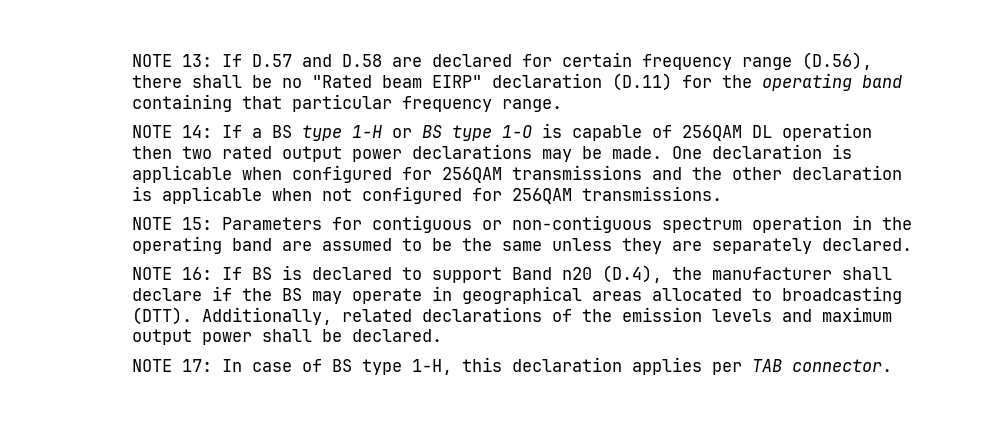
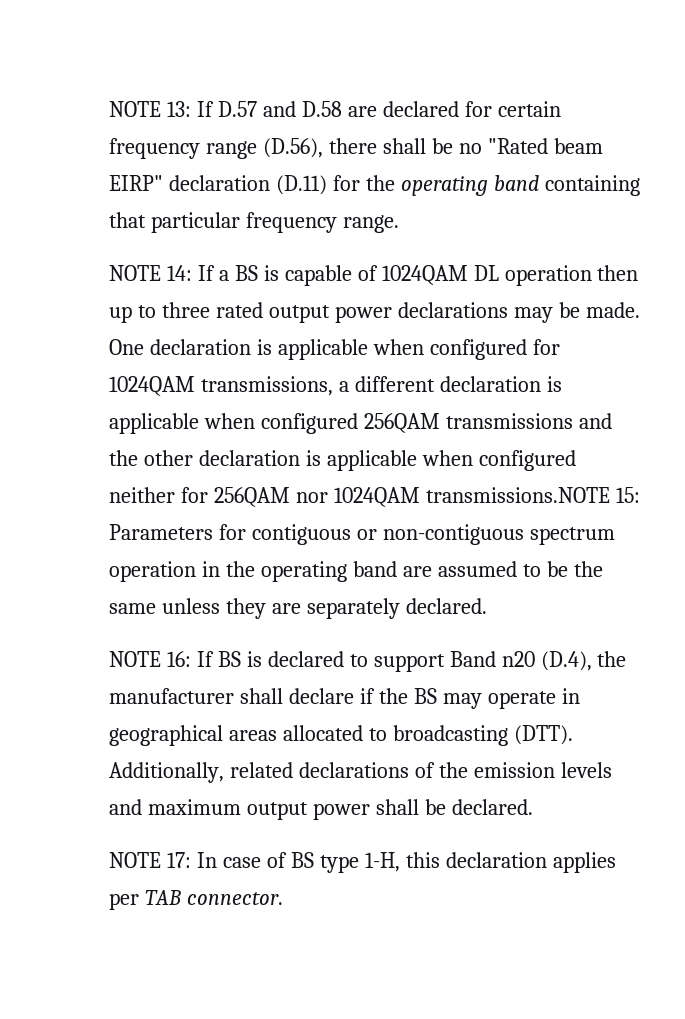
[301,125,532,141] type 1-H or BS type 1-O -> (258, 273) none
[681,125,742,141] 256QAM -> [381,265,468,285] 1024QAM
[181,146,212,159] two -> [109,302,210,323] up to three
(432, 173) none -> [109,376,562,396] [109,413,358,434] 1024QAM transmissions, a different declaration is applicable when configured
[321,186,722,204] [131,217,172,230] not configured for 256QAM transmissions. // NOTE -> [478,450,576,471] [109,487,610,507] configured neither for 256QAM nor 1024QAM transmissions.NOTE

